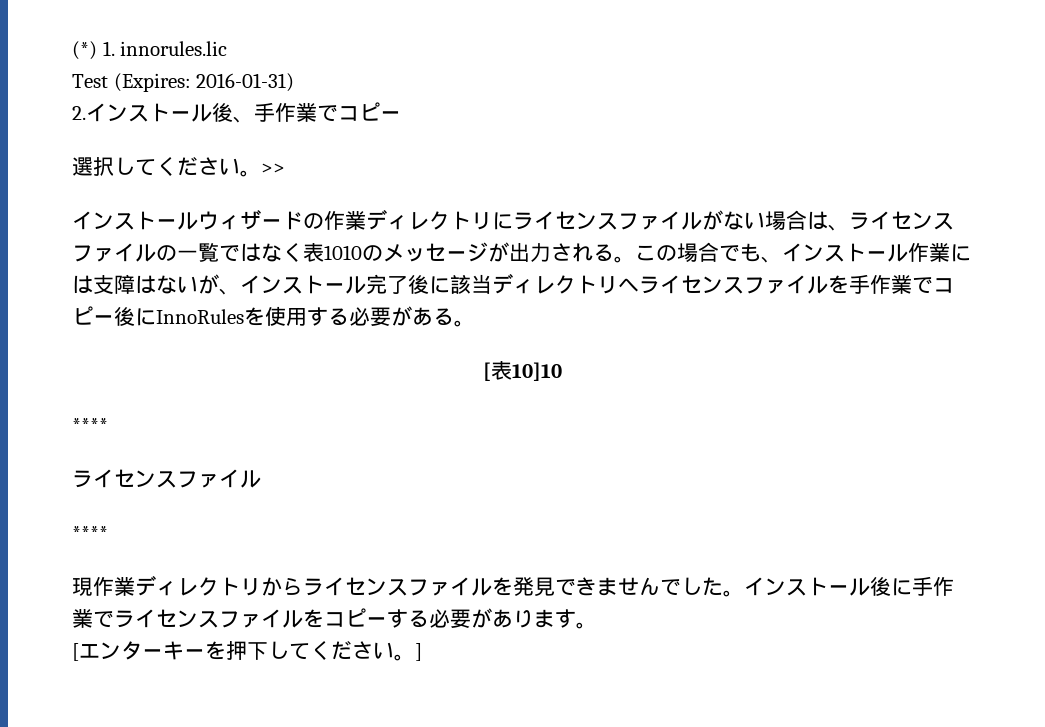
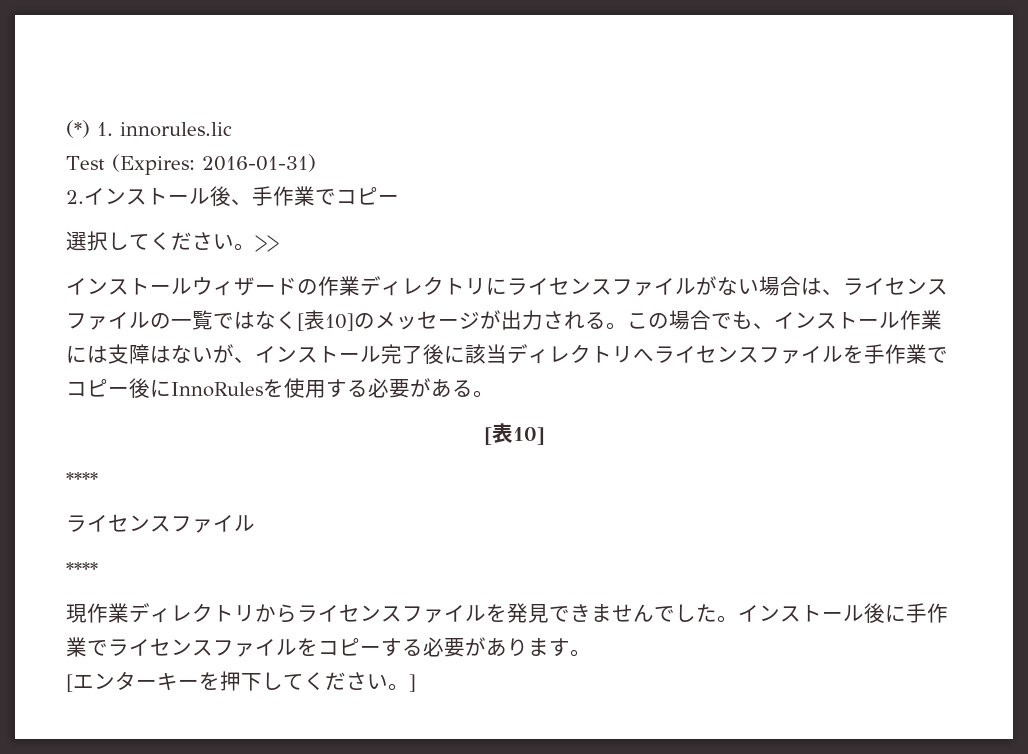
[303,243,362,262] 表1010 -> [297,310,354,331] [表10]
[512,362,562,381] 10]10 -> [512,427,545,445] 10]

